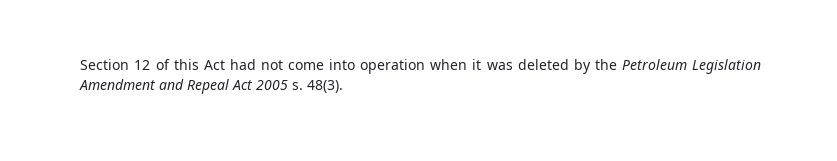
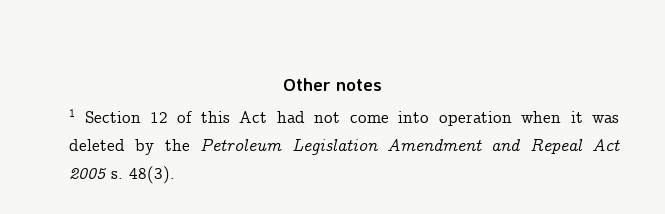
(80, 64) none -> [283,78,382,91] [69,109,76,117] Other notes // 1

